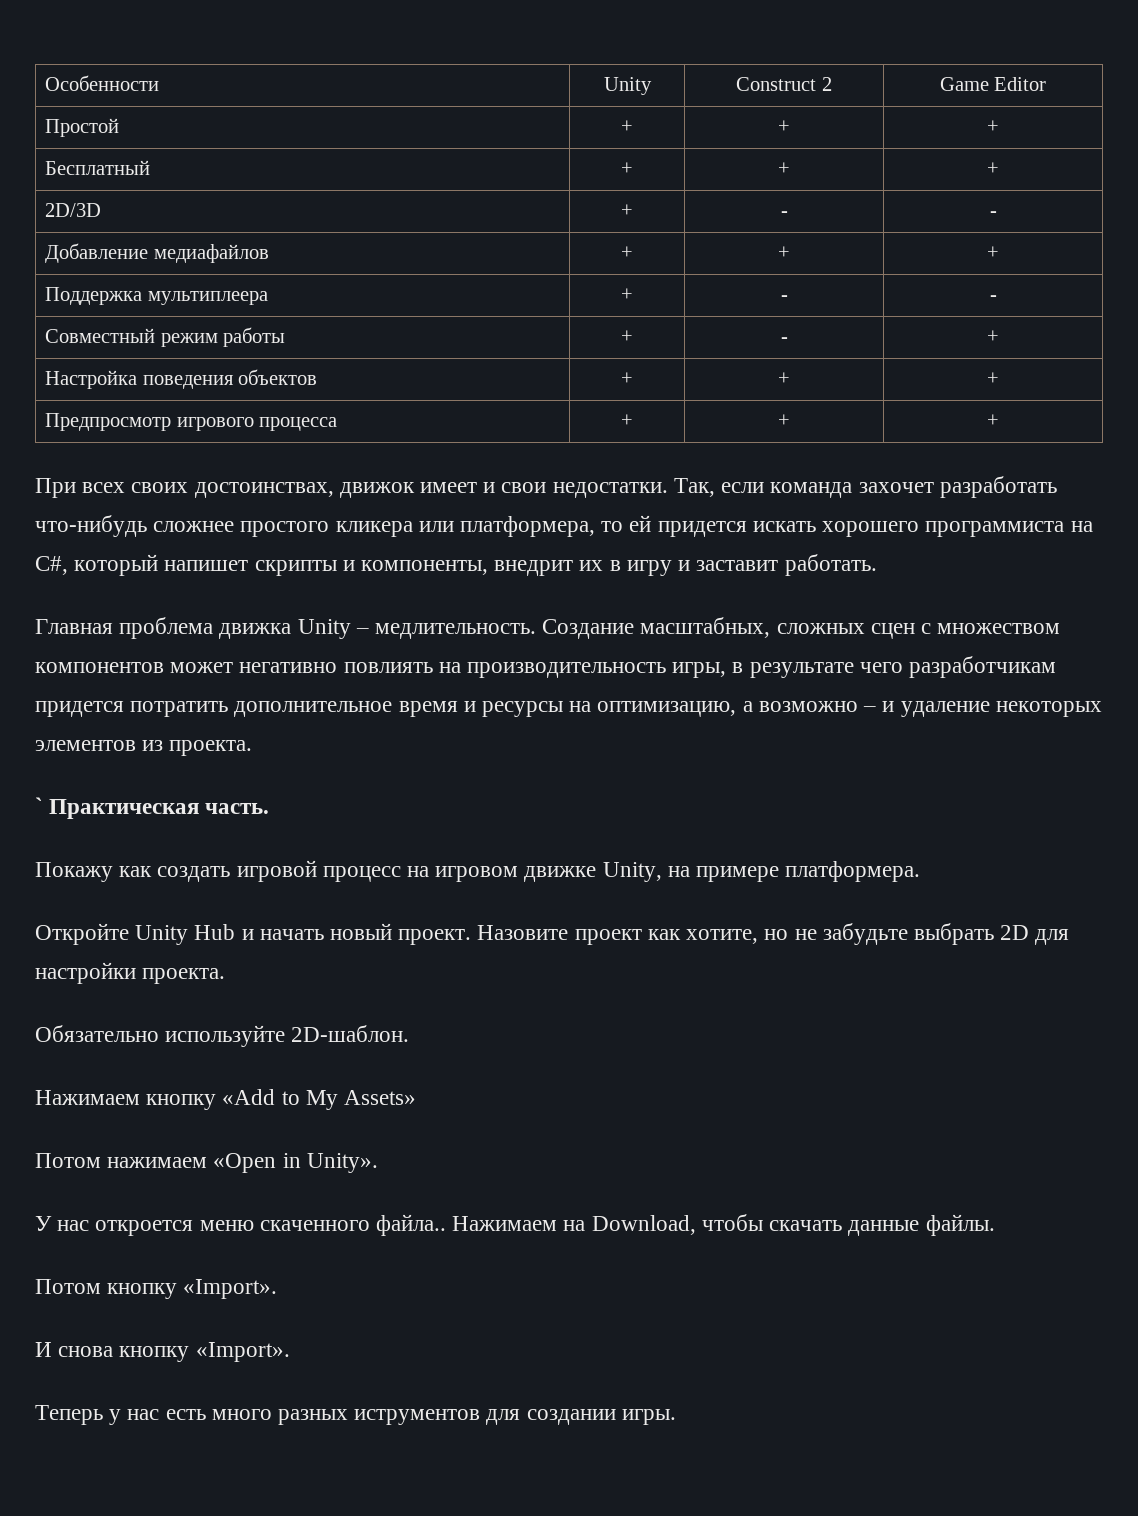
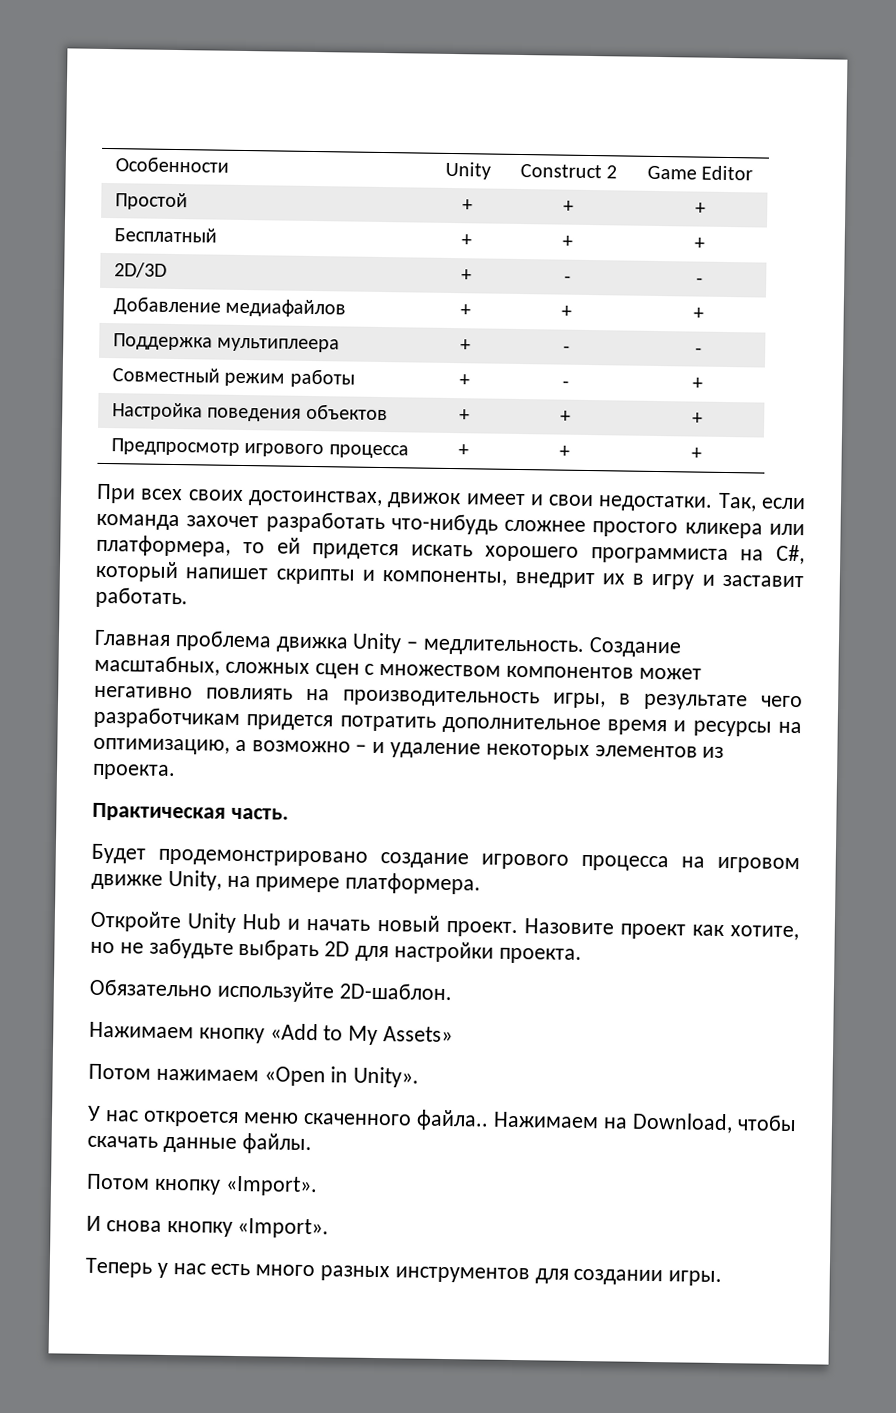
[35,797,43,814] ` -> (176, 772) none
[35,860,401,882] Покажу как создать игровой процесс -> [91,843,669,872] Будет продемонстрировано создание игрового процесса
[354,1409,481,1425] иструментов -> [394,1266,530,1284] инструментов

